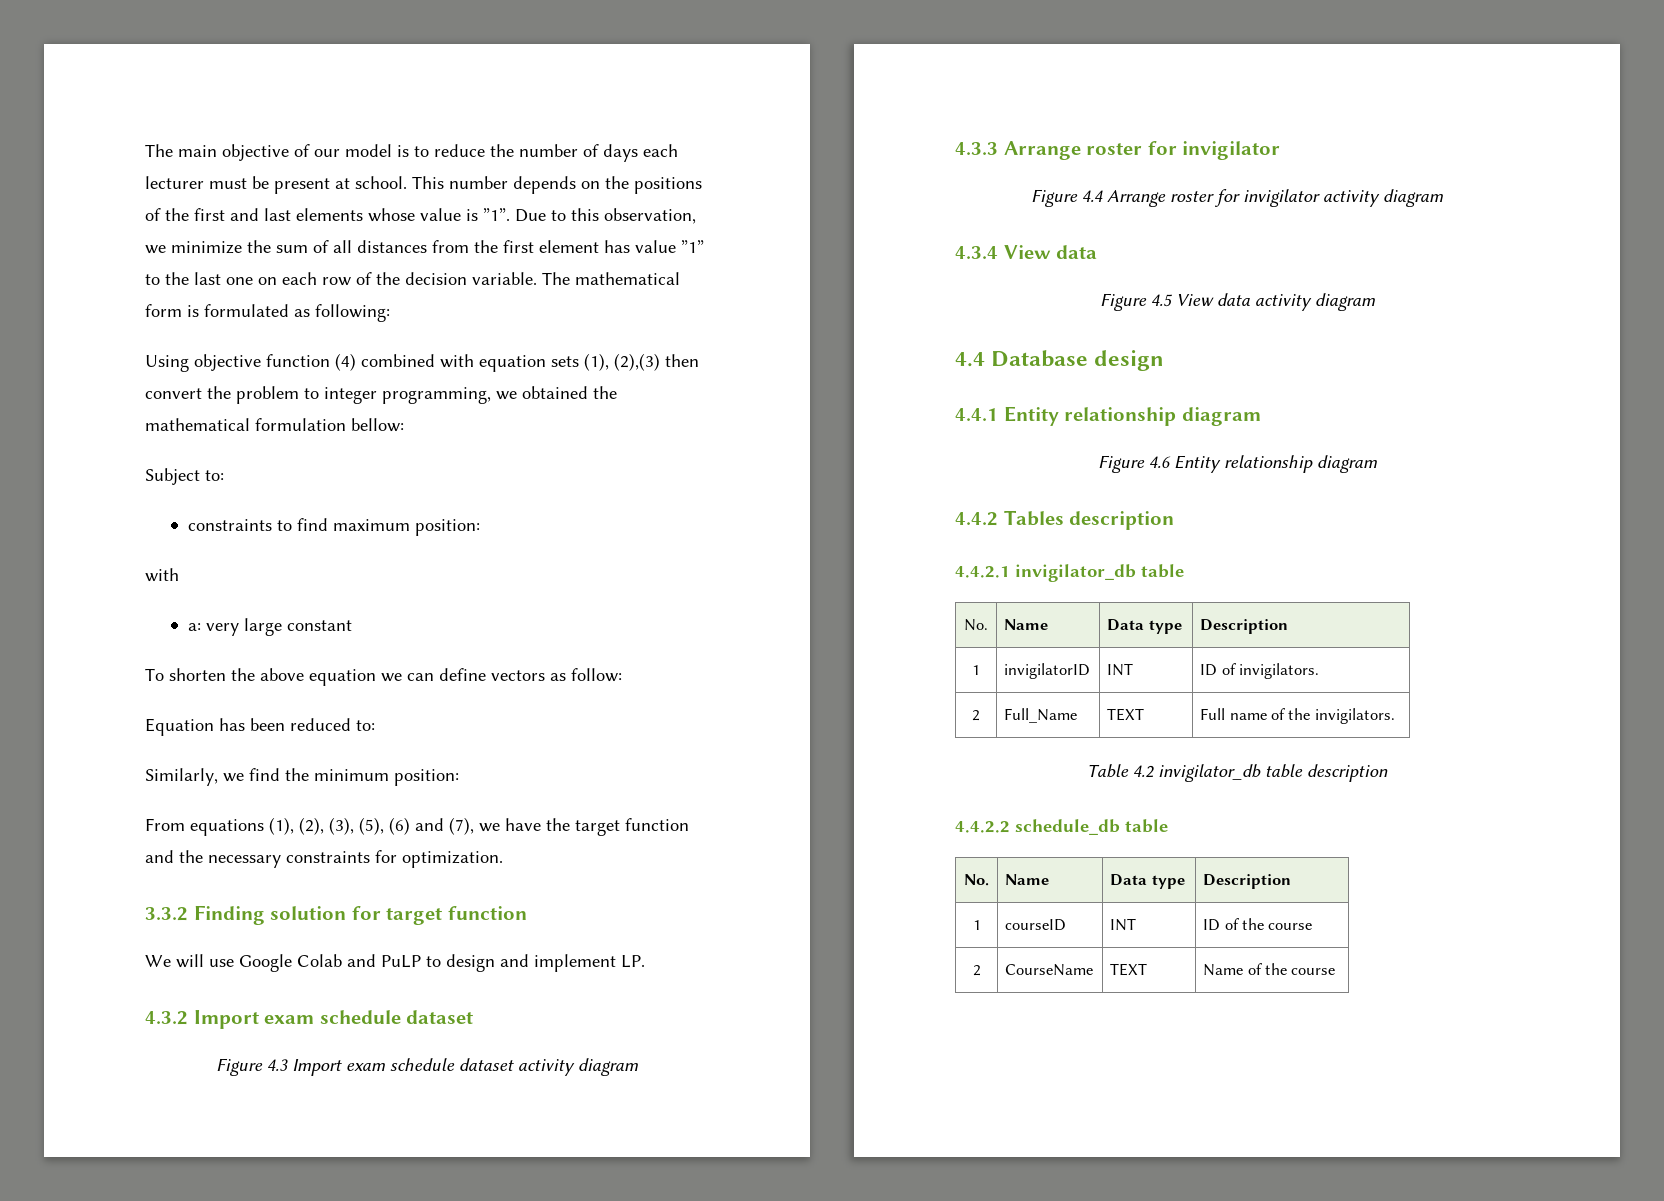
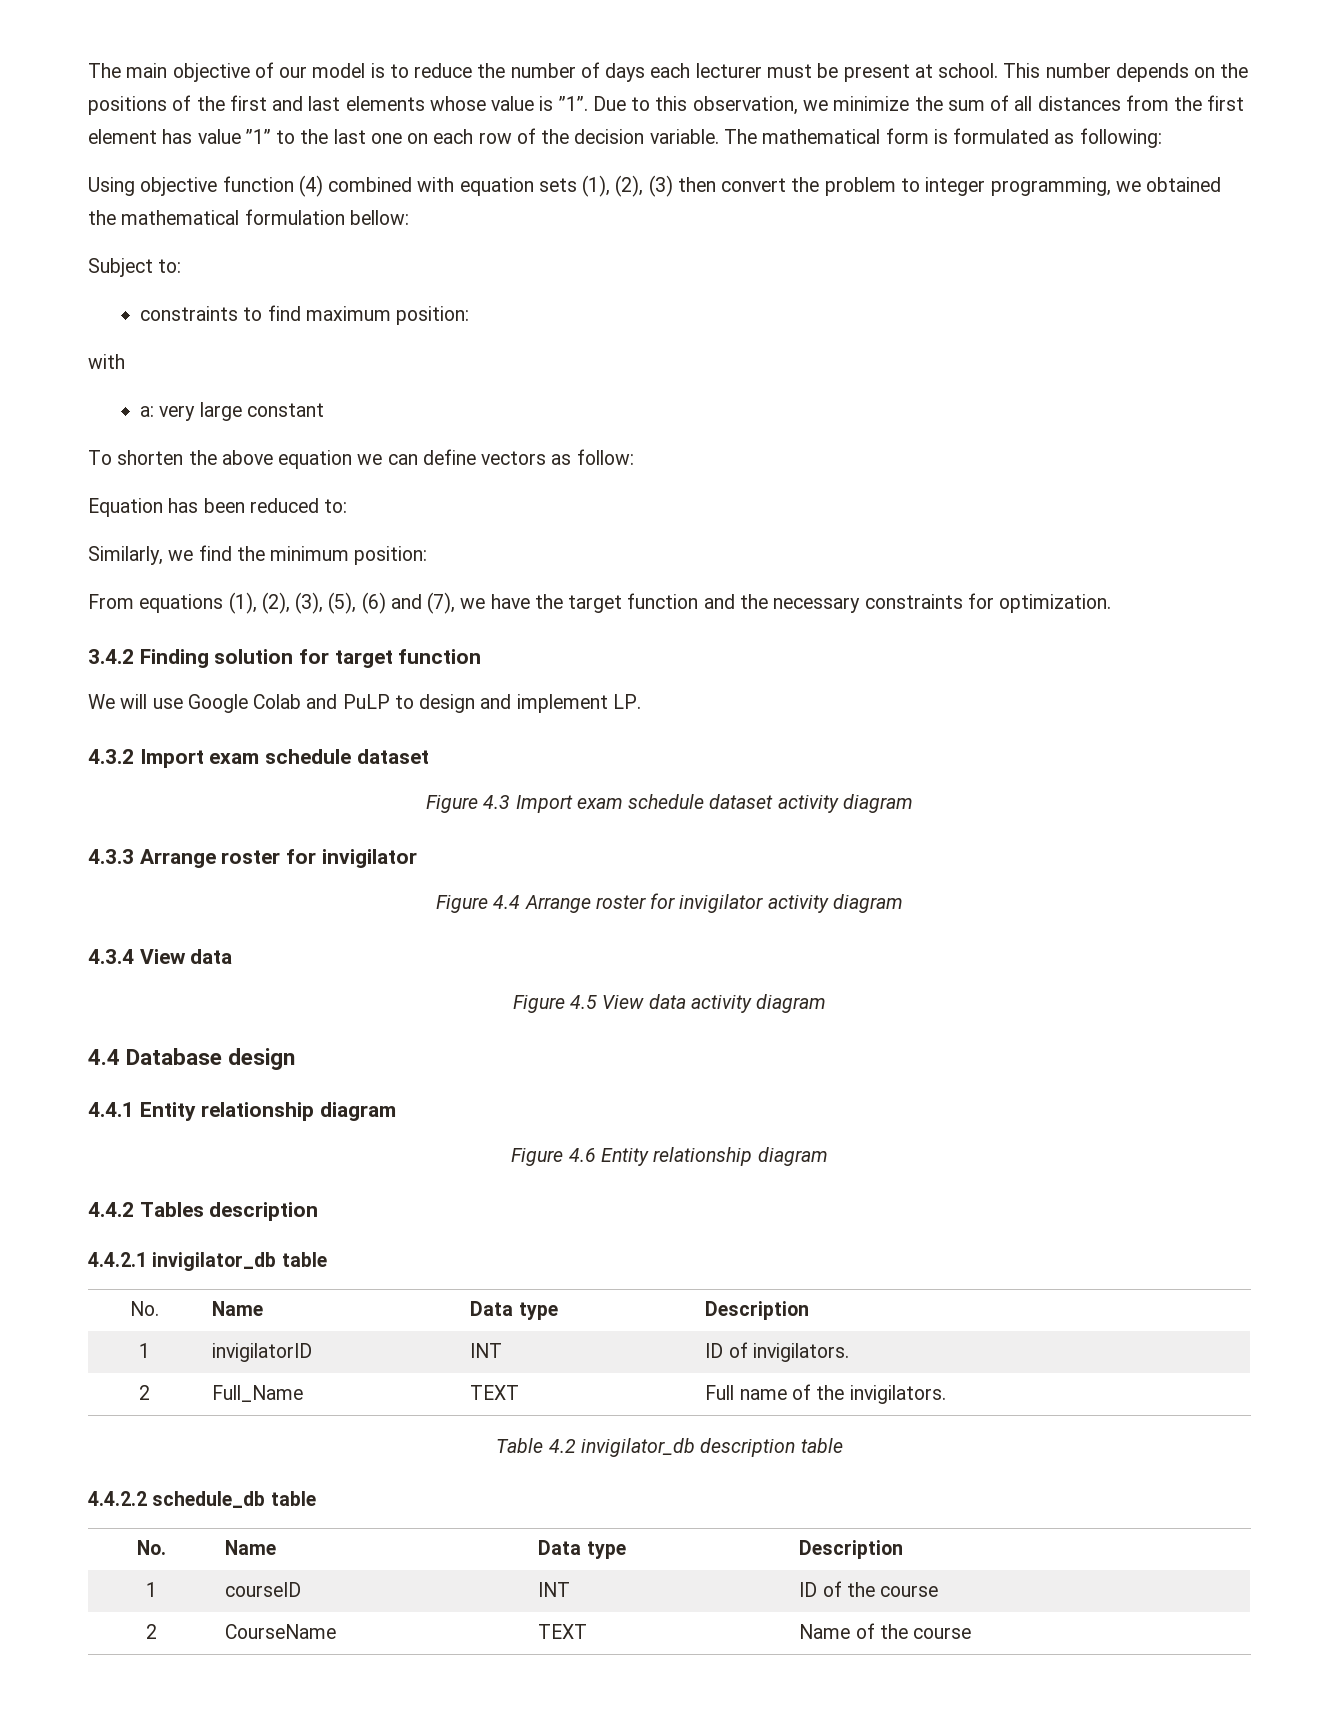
[614,353,660,371] (2),(3) -> [615,175,673,197] (2), (3)
[145,907,188,921] 3.3.2 -> [88,649,134,664] 3.4.2
[1265,764,1388,782] table description -> [700,1438,843,1457] description table

